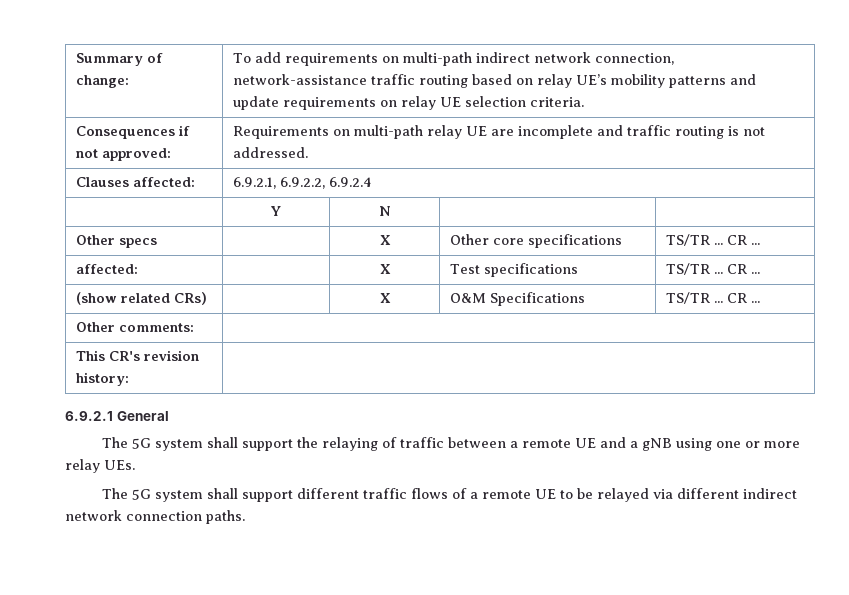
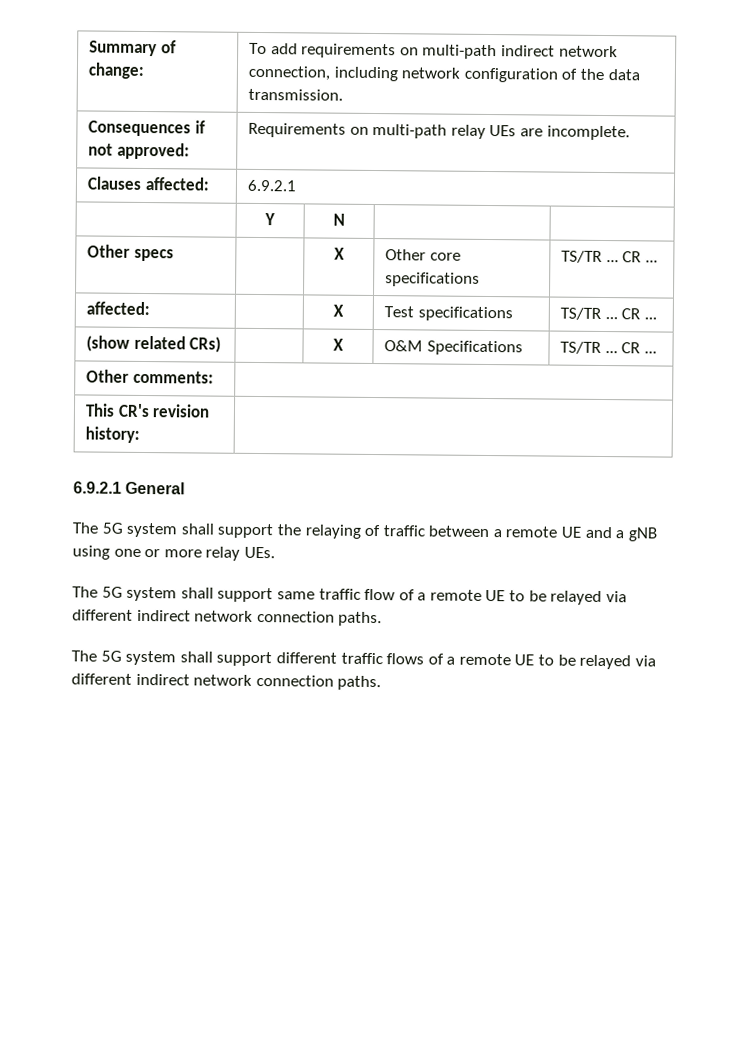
[233,74,757,88] [233,96,585,110] network-assistance traffic routing based on relay UE’s mobility patterns and update requirements on relay UE selection criteria. -> [333,66,640,83] [248,88,344,101] including network configuration of the data transmission.
[466,125,766,139] [233,147,309,158] UE are incomplete and traffic routing is not addressed. -> [489,125,630,141] UEs are incomplete.
[233,177,373,189] 6.9.2.1, 6.9.2.2, 6.9.2.4 -> [247,179,297,192] 6.9.2.1
(135, 465) none -> [72,586,627,606] [72,609,383,627] // The 5G system shall support same traffic flow of a remote UE to be relayed via different indirect network connection paths.

